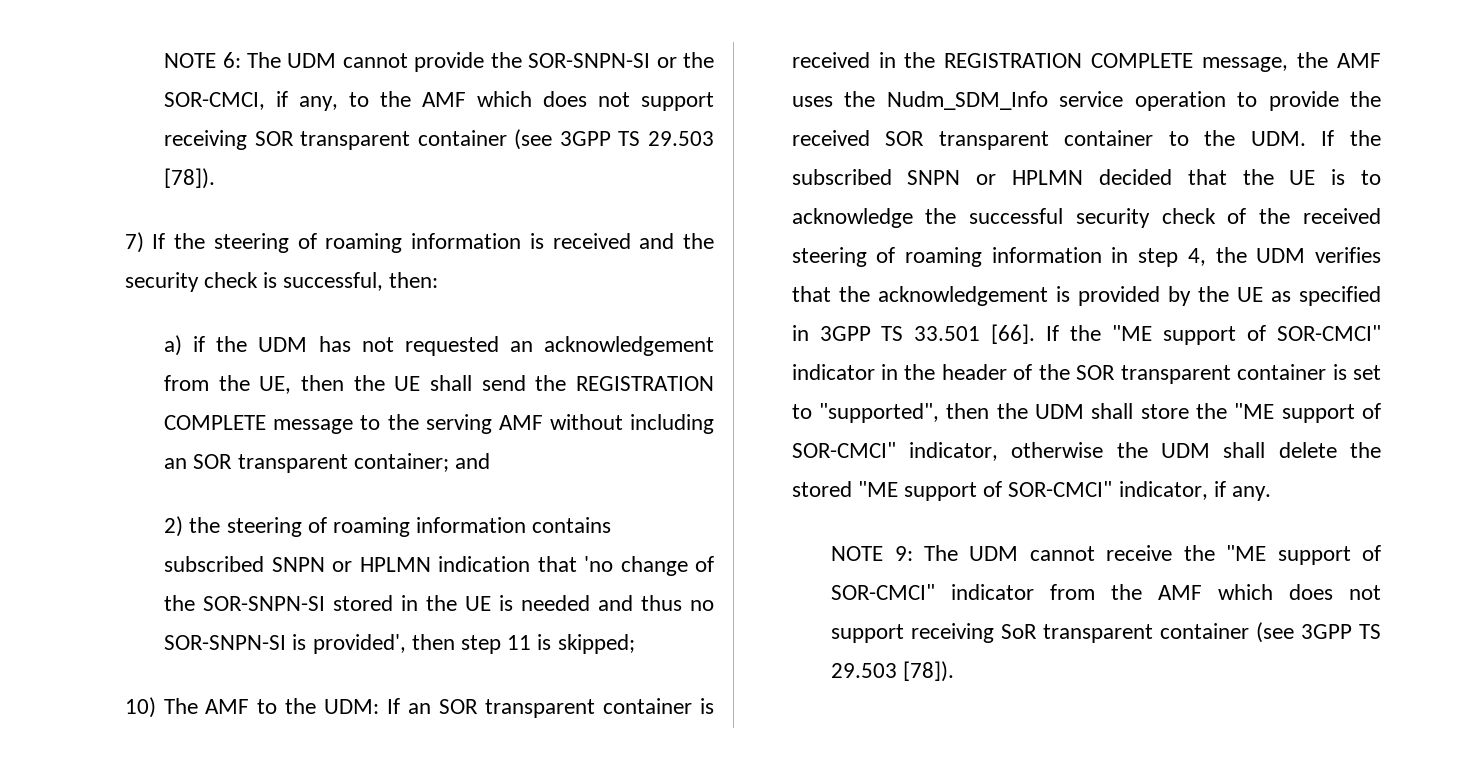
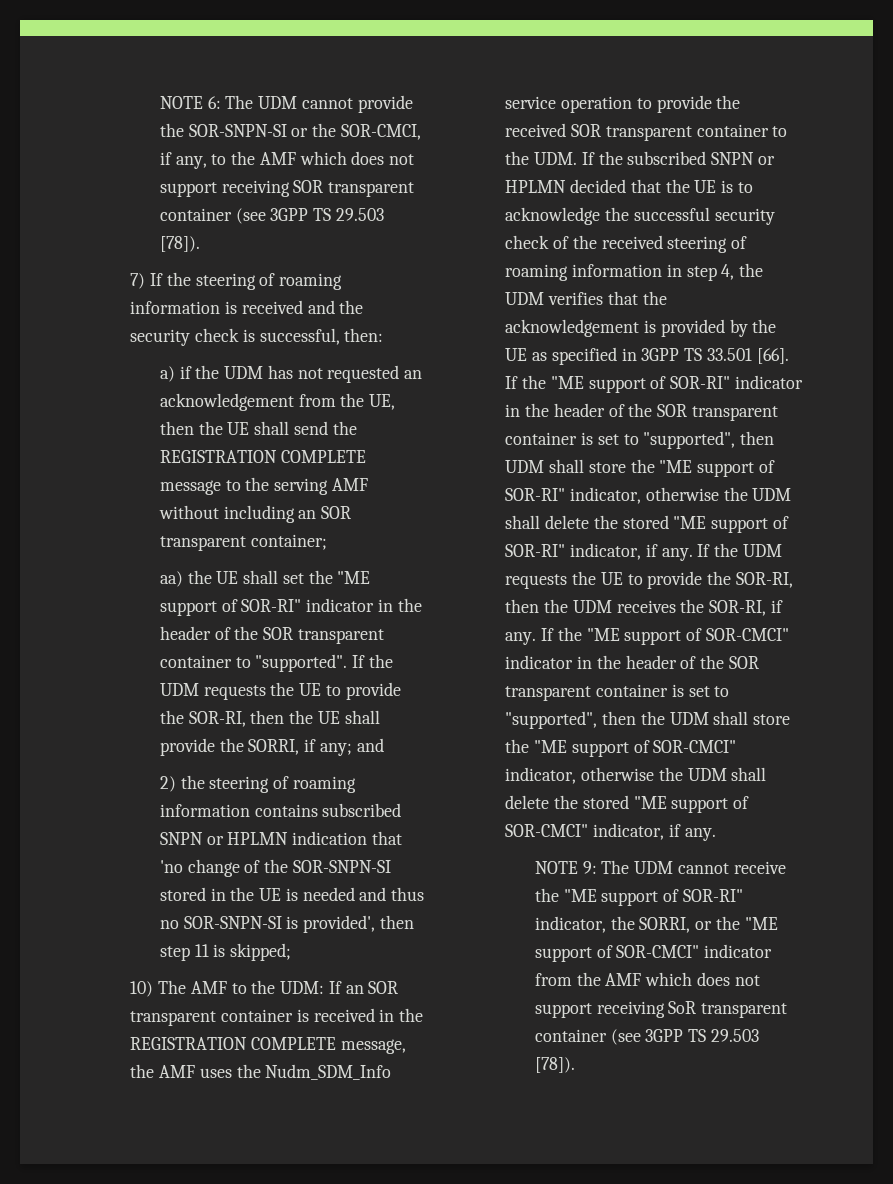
(449, 462) none -> [159,570,371,587] [159,598,422,616] [159,626,384,644] [159,654,393,672] [159,682,401,700] [159,710,380,727] [159,738,352,756] // aa) the UE shall set the "ME support of SOR-RI" indicator in the header of the SOR transparent container to "supported". If the UDM requests the UE to provide the SOR-RI, then the UE shall provide the SORRI, if any;
(1267, 333) none -> [670,375,803,389] [505,403,778,421] [505,431,775,449] [505,459,775,477] [505,487,792,504] [505,515,789,533] [505,543,782,561] [505,571,793,589] [505,599,783,616] [505,627,703,645] SOR-RI" indicator in the header of the SOR transparent container is set to "supported", then UDM shall store the "ME support of SOR-RI" indicator, otherwise the UDM shall delete the stored "ME support of SOR-RI" indicator, if any. If the UDM requests the UE to provide the SOR-RI, then the UDM receives the SOR-RI, if any. If the "ME support of
(1381, 553) none -> [682,889,743,902] [534,916,778,933] [534,945,613,962] SOR-RI" indicator, the SORRI, or the "ME support of

